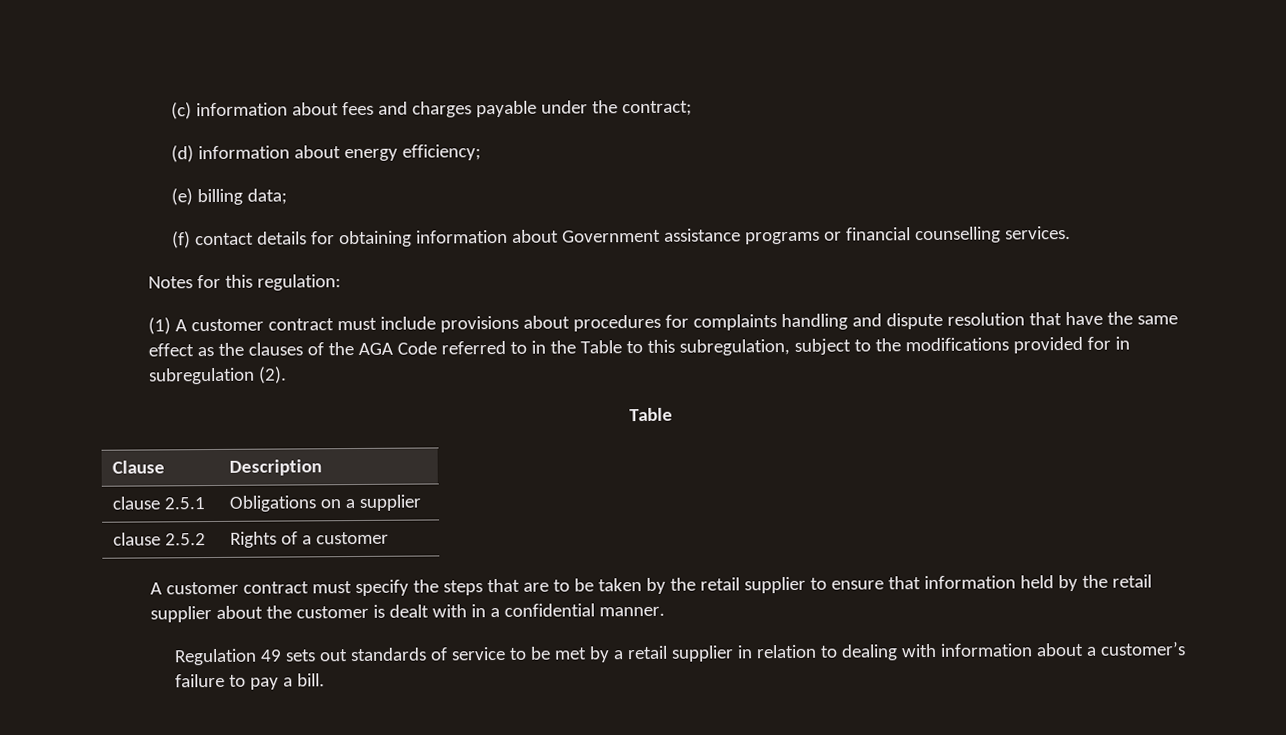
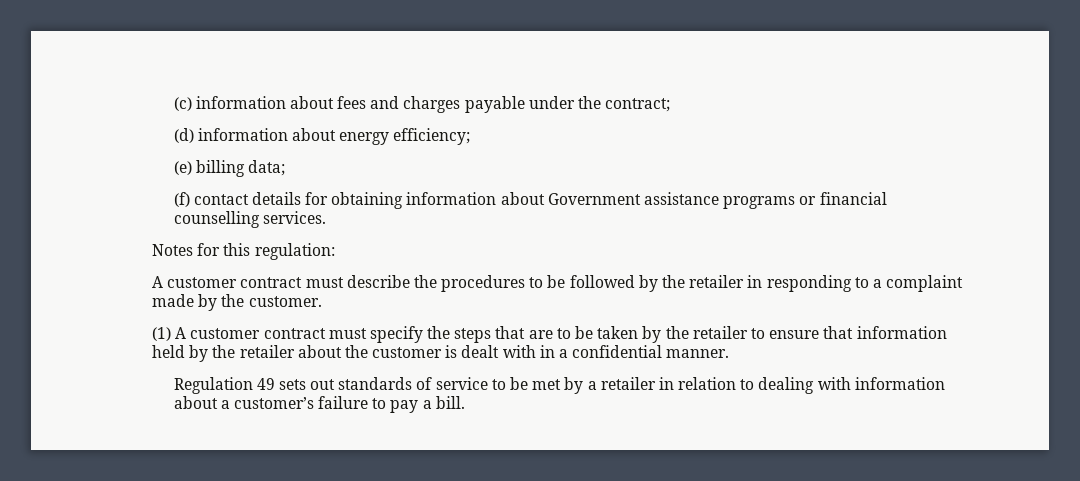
[148,311,1179,335] [148,336,1130,357] [148,366,288,385] [629,407,673,422] [112,460,166,474] [229,459,323,476] [112,496,206,510] [229,494,422,512] [113,532,207,546] [230,531,390,548] (1) A customer contract must include provisions about procedures for complaints handling and dispute resolution that have the same effect as the clauses of the AGA Code referred to in the Table to this subregulation, subject to the modifications provided for in subregulation (2). // Table // Clause | Description // clause 2.5.1 | Obligations on a supplier // clause 2.5.2 | Rights of a customer // -> [152,275,964,292] [152,294,322,311] [152,327,172,341] A customer contract must describe the procedures to be followed by the retailer in responding to a complaint made by the customer. // (1)
[700,576,807,594] retail supplier -> [692,326,748,339] retailer
[1111,574,1152,588] [150,606,213,623] retail supplier -> [239,345,295,358] retailer
[627,645,735,662] retail supplier -> [600,377,656,390] retailer

